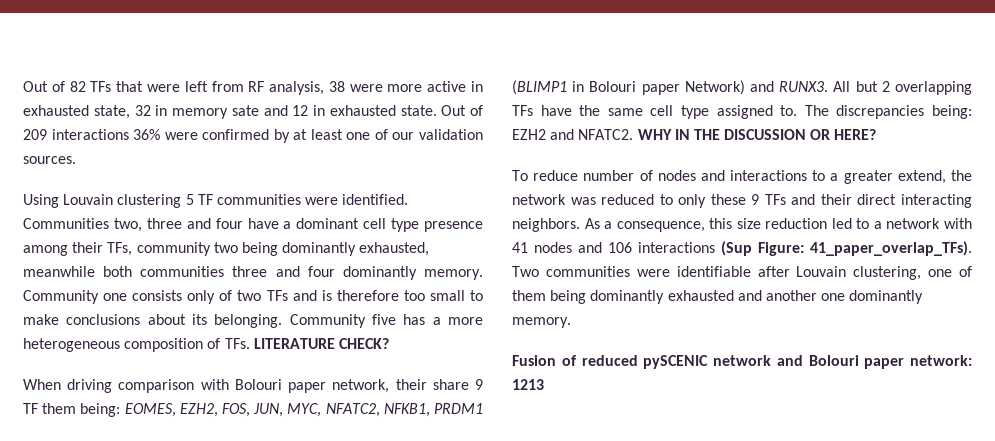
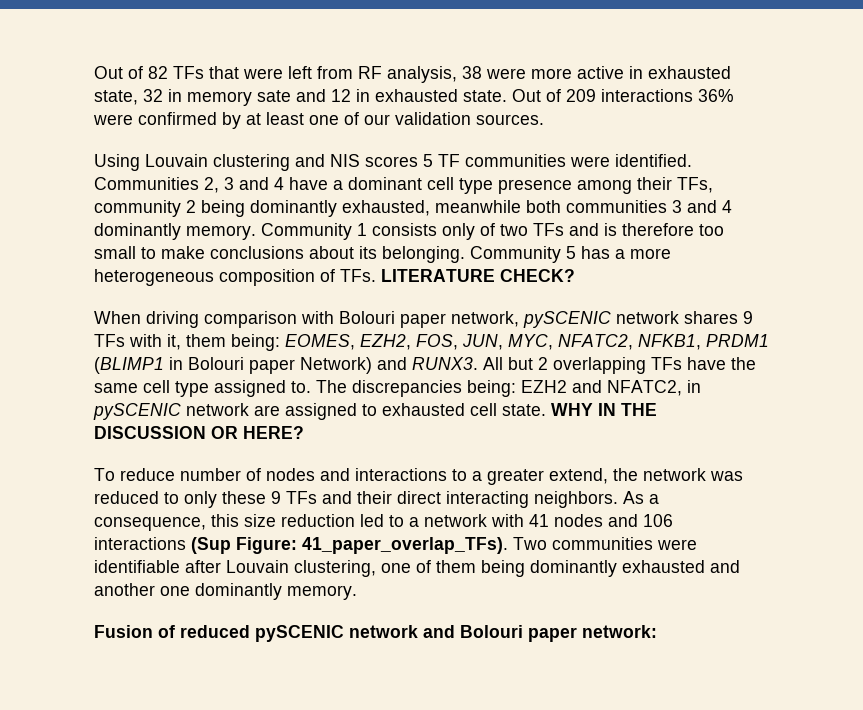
(182, 201) none -> [295,154,418,167] and NIS scores
[113,218,243,232] two, three and four -> [204,177,284,193] 2, 3 and 4
[213,242,238,253] two -> [186,200,196,213] 2
[232,266,335,277] three and four -> [672,200,732,213] 3 and 4
[103,293,128,301] one -> [357,223,367,236] 1
[372,314,396,325] five -> [566,246,576,259] 5
[395,379,484,390] [23,403,38,414] their share 9 TF -> [523,311,753,328] [94,334,181,350] pySCENIC network shares 9 TFs with it,
[578,129,634,140] NFATC2. -> [607,380,701,396] [93,403,546,420] NFATC2, in pySCENIC network are assigned to exhausted cell state.
[512,379,544,390] 1213 -> (657, 631) none

